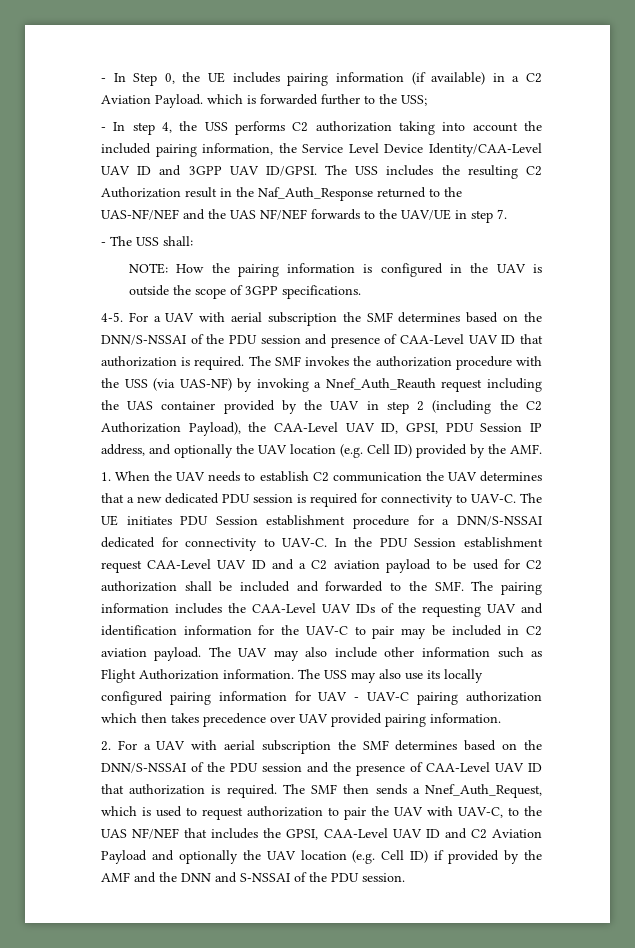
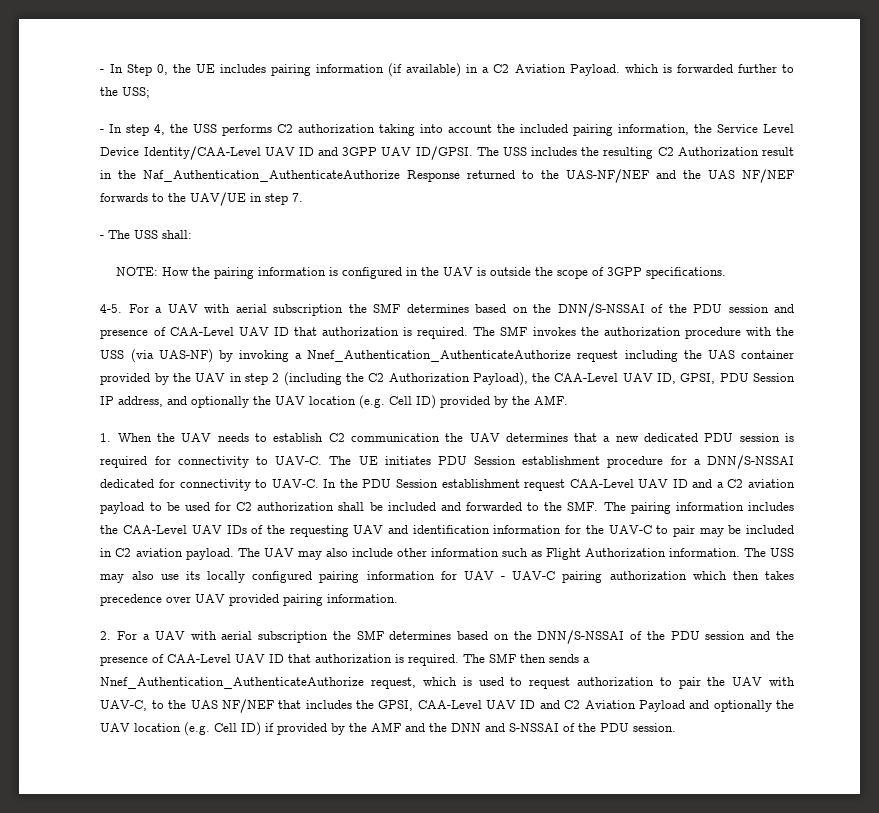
[257,187,373,201] Naf_Auth_Response -> [143,170,461,182] Naf_Authentication_AuthenticateAuthorize Response
[325,378,436,390] Nnef_Auth_Reauth -> [307,350,572,362] Nnef_Authentication_AuthenticateAuthorize
[425,784,542,798] Nnef_Auth_Request, -> [100,677,417,689] Nnef_Authentication_AuthenticateAuthorize request,

